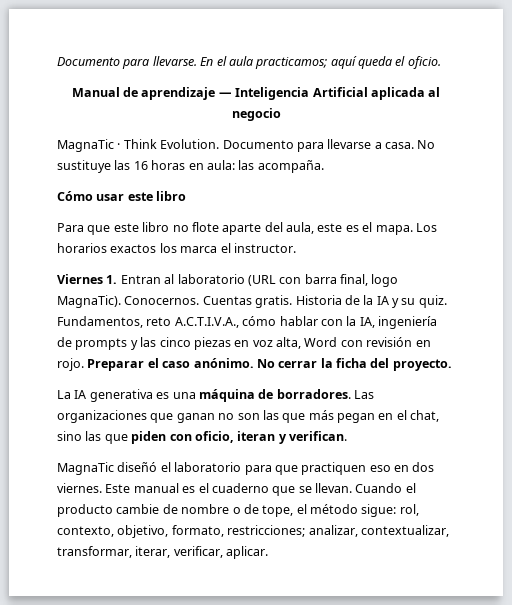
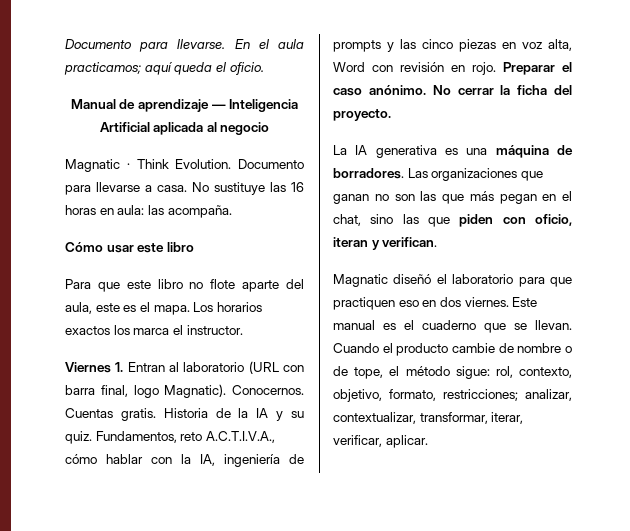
[57,139,114,152] MagnaTic -> [65,159,120,172] Magnatic
[57,295,121,308] MagnaTic). -> [164,384,227,398] Magnatic).
[57,462,114,475] MagnaTic -> [333,274,388,287] Magnatic

